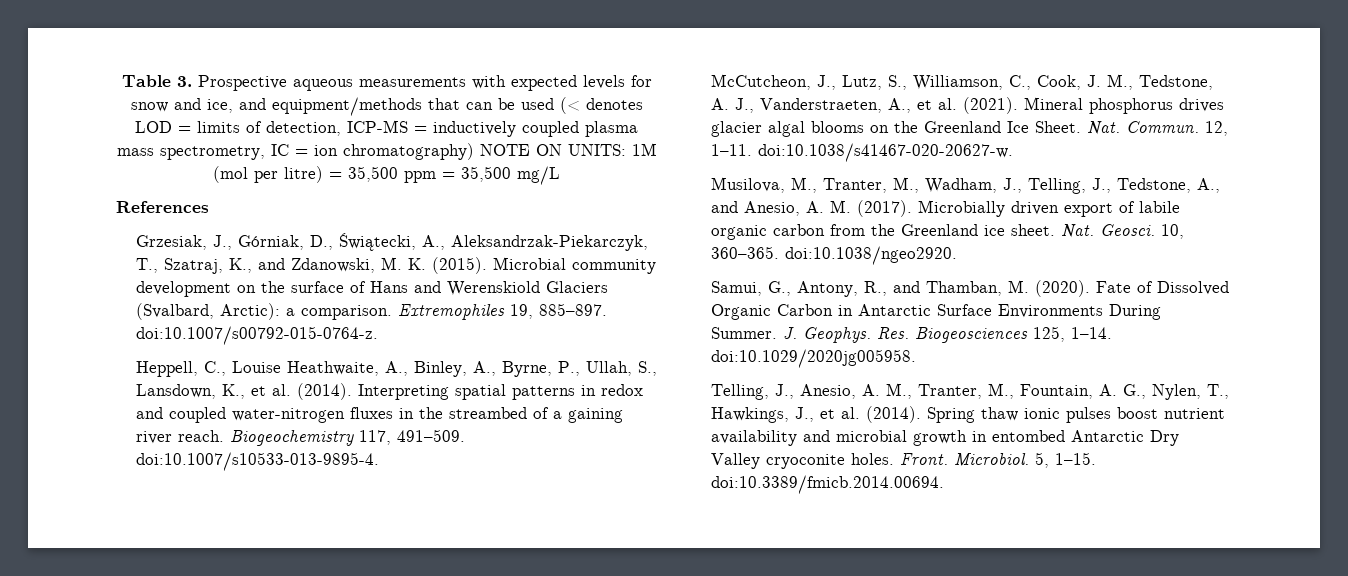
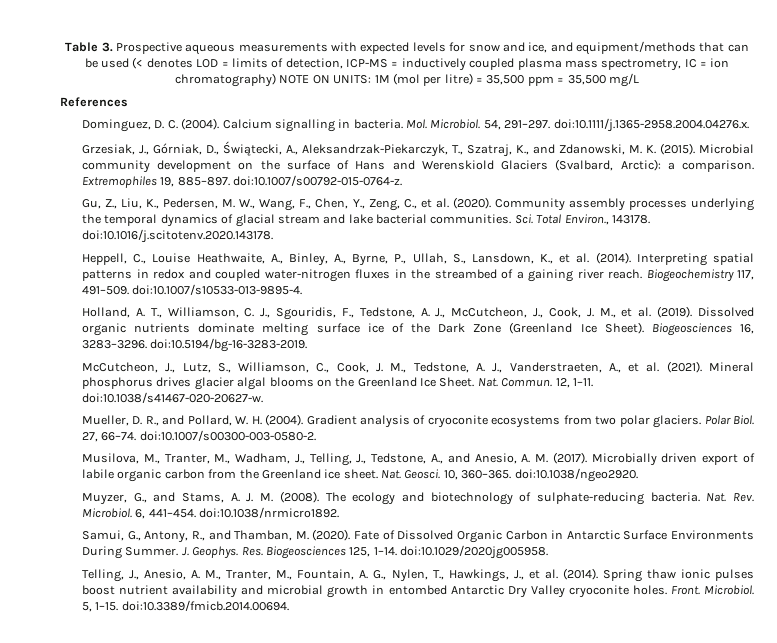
(209, 207) none -> [82,118,749,132] // Dominguez, D. C. (2004). Calcium signalling in bacteria. Mol. Microbiol. 54, 291–297. doi:10.1111/j.1365-2958.2004.04276.x.
(378, 335) none -> [82,197,755,211] [82,214,650,227] [82,229,274,243] // Gu, Z., Liu, K., Pedersen, M. W., Wang, F., Chen, Y., Zeng, C., et al. (2020). Community assembly processes underlying the temporal dynamics of glacial stream and lake bacterial communities. Sci. Total Environ., 143178. doi:10.1016/j.scitotenv.2020.143178.
(379, 461) none -> [82,306,755,320] [82,322,754,336] [82,338,308,352] // Holland, A. T., Williamson, C. J., Sgouridis, F., Tedstone, A. J., McCutcheon, J., Cook, J. M., et al. (2019). Dissolved organic nutrients dominate melting surface ice of the Dark Zone (Greenland Ice Sheet). Biogeosciences 16, 3283–3296. doi:10.5194/bg-16-3283-2019.
(1013, 152) none -> [82,414,754,428] [82,430,316,442] // Mueller, D. R., and Pollard, W. H. (2004). Gradient analysis of cryoconite ecosystems from two polar glaciers. Polar Biol. 27, 66–74. doi:10.1007/s00300-003-0580-2.
(957, 255) none -> [82,491,754,505] [82,507,340,519] // Muyzer, G., and Stams, A. J. M. (2008). The ecology and biotechnology of sulphate-reducing bacteria. Nat. Rev. Microbiol. 6, 441–454. doi:10.1038/nrmicro1892.

